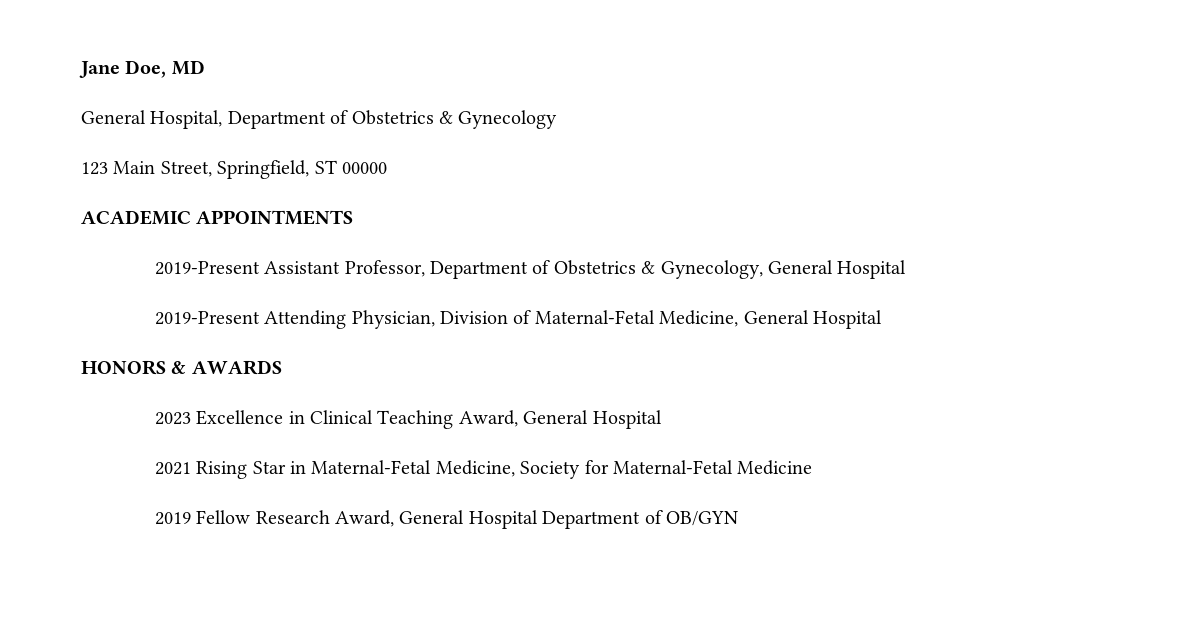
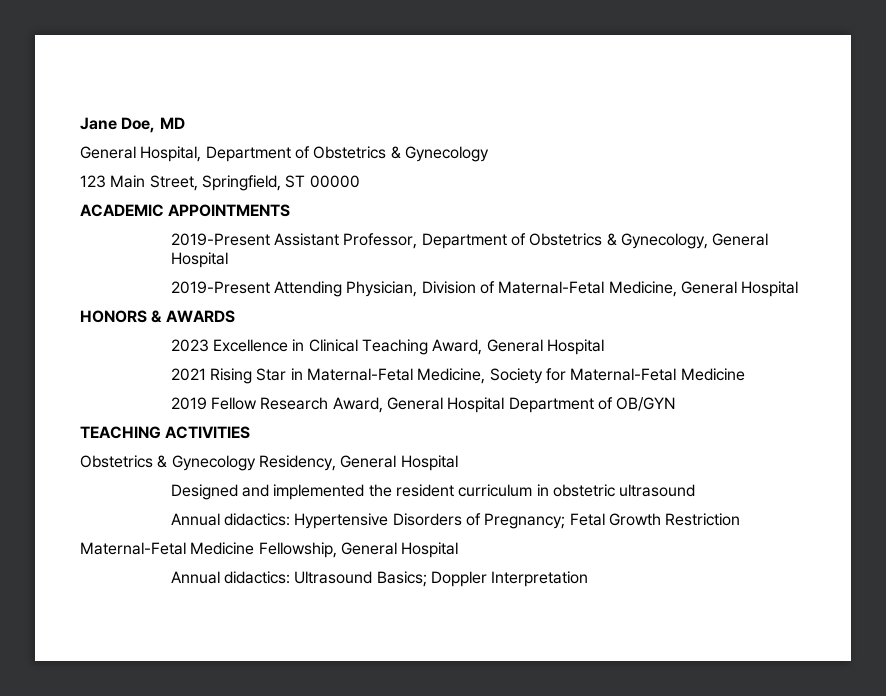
(738, 518) none -> [80,426,251,439] [80,455,458,471] [170,484,696,500] [170,513,741,529] [80,542,459,558] [170,571,589,587] // TEACHING ACTIVITIES // Obstetrics & Gynecology Residency, General Hospital // Designed and implemented the resident curriculum in obstetric ultrasound // Annual didactics: Hypertensive Disorders of Pregnancy; Fetal Growth Restriction // Maternal-Fetal Medicine Fellowship, General Hospital // Annual didactics: Ultrasound Basics; Doppler Interpretation

